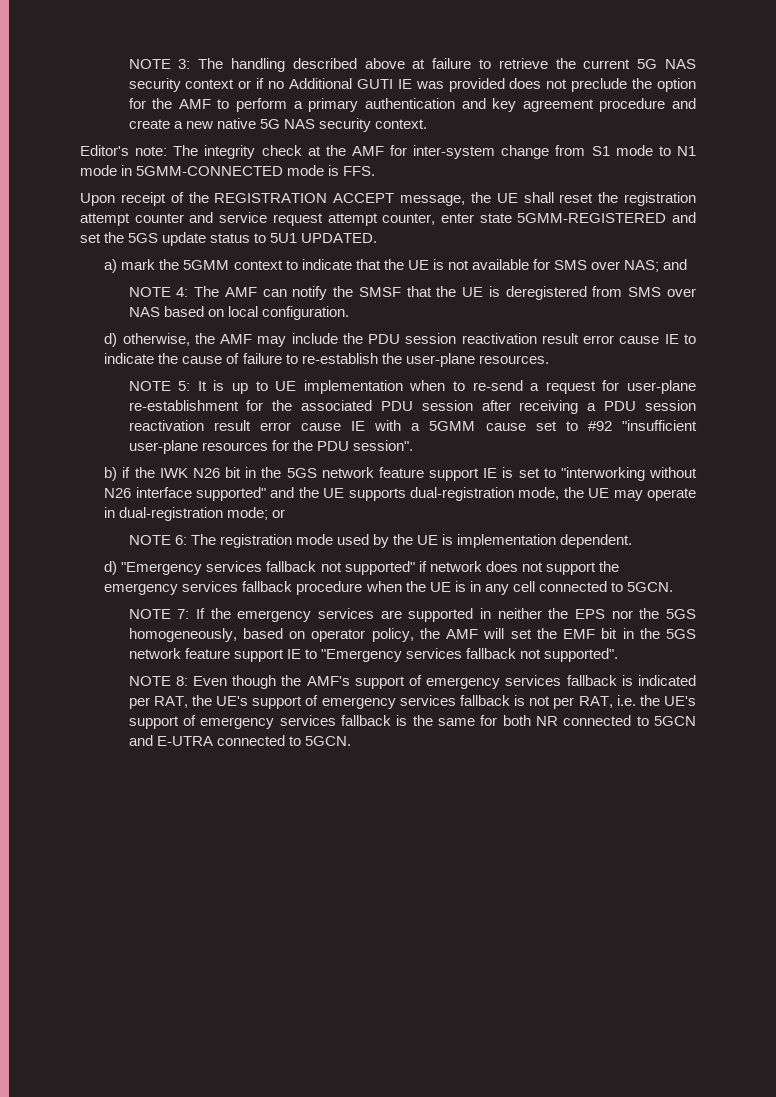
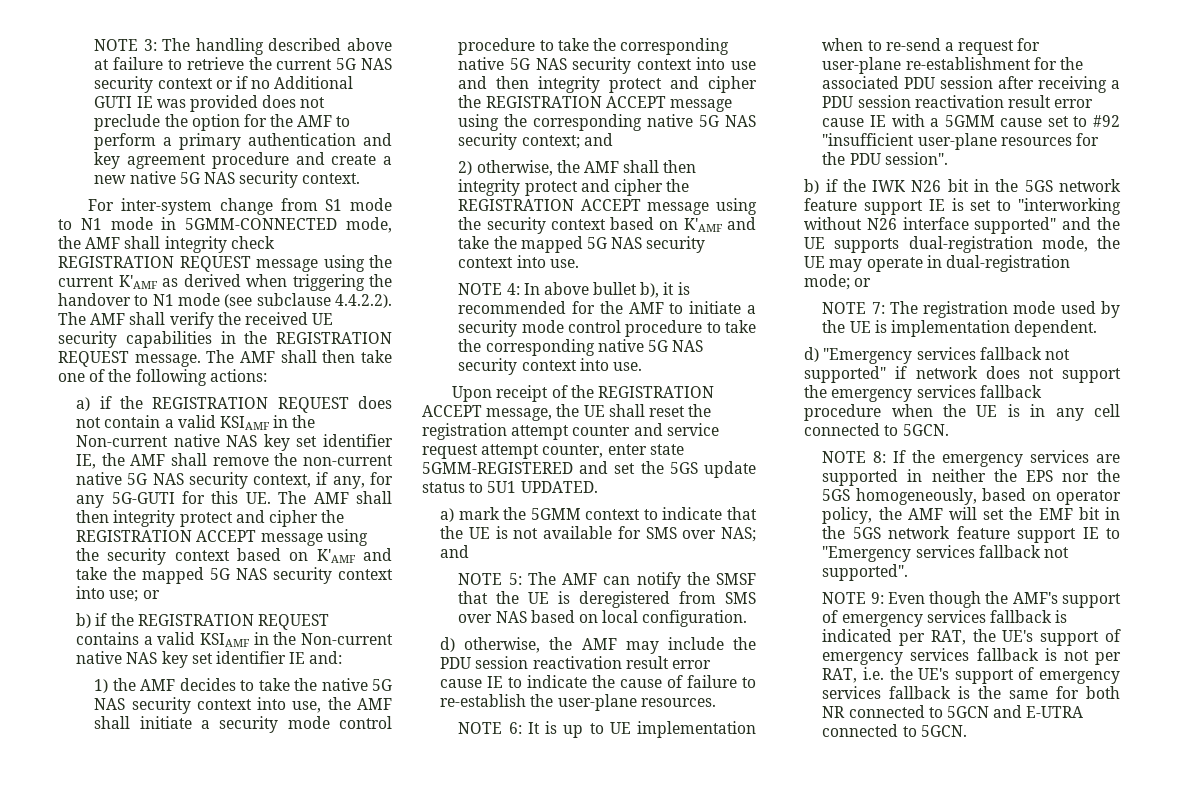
[80,145,408,159] Editor's note: The integrity check at the AMF for -> [88,199,115,211] For
[287,165,376,176] mode is FFS. -> [346,217,392,233] [58,236,275,253] [58,255,392,272] [58,274,392,291] [58,293,392,308] [58,312,334,329] [58,331,392,348] [58,350,392,367] [58,369,267,386] [76,396,392,413] [76,415,316,430] [76,434,393,451] [76,453,393,469] [76,472,394,489] [76,491,392,508] [76,510,345,527] [76,529,368,546] [76,548,392,565] [76,567,393,584] [76,586,160,602] [76,613,329,630] [76,632,393,647] [76,651,343,668] [94,678,392,693] [94,697,392,714] [94,716,392,733] [458,38,730,55] [458,57,756,74] [458,76,757,93] [458,95,732,112] [458,114,756,131] [458,133,613,150] [458,160,697,176] [458,179,690,196] [458,198,757,215] [458,217,756,234] [458,236,706,253] [458,255,579,268] [458,282,690,298] [458,301,756,314] [458,320,756,337] [458,339,704,356] [458,358,642,375] mode, the AMF shall integrity check REGISTRATION REQUEST message using the current K'AMF as derived when triggering the handover to N1 mode (see subclause 4.4.2.2). The AMF shall verify the received UE security capabilities in the REGISTRATION REQUEST message. The AMF shall then take one of the following actions: // a) if the REGISTRATION REQUEST does not contain a valid KSIAMF in the Non-current native NAS key set identifier IE, the AMF shall remove the non-current native 5G NAS security context, if any, for any 5G-GUTI for this UE. The AMF shall then integrity protect and cipher the REGISTRATION ACCEPT message using the security context based on K'AMF and take the mapped 5G NAS security context into use; or // b) if the REGISTRATION REQUEST contains a valid KSIAMF in the Non-current native NAS key set identifier IE and: // 1) the AMF decides to take the native 5G NAS security context into use, the AMF shall initiate a security mode control procedure to take the corresponding native 5G NAS security context into use and then integrity protect and cipher the REGISTRATION ACCEPT message using the corresponding native 5G NAS security context; and // 2) otherwise, the AMF shall then integrity protect and cipher the REGISTRATION ACCEPT message using the security context based on K'AMF and take the mapped 5G NAS security context into use. // NOTE 4: In above bullet b), it is recommended for the AMF to initiate a security mode control procedure to take the corresponding native 5G NAS security context into use.
[176,287,189,297] 4: -> [508,573,522,585] 5:
[178,381,191,391] 5: -> [508,722,522,734] 6:
[174,535,187,545] 6: -> [871,302,885,314] 7:
[177,609,190,619] 7: -> [873,451,887,463] 8:
[175,676,188,686] 8: -> [870,592,884,604] 9:

